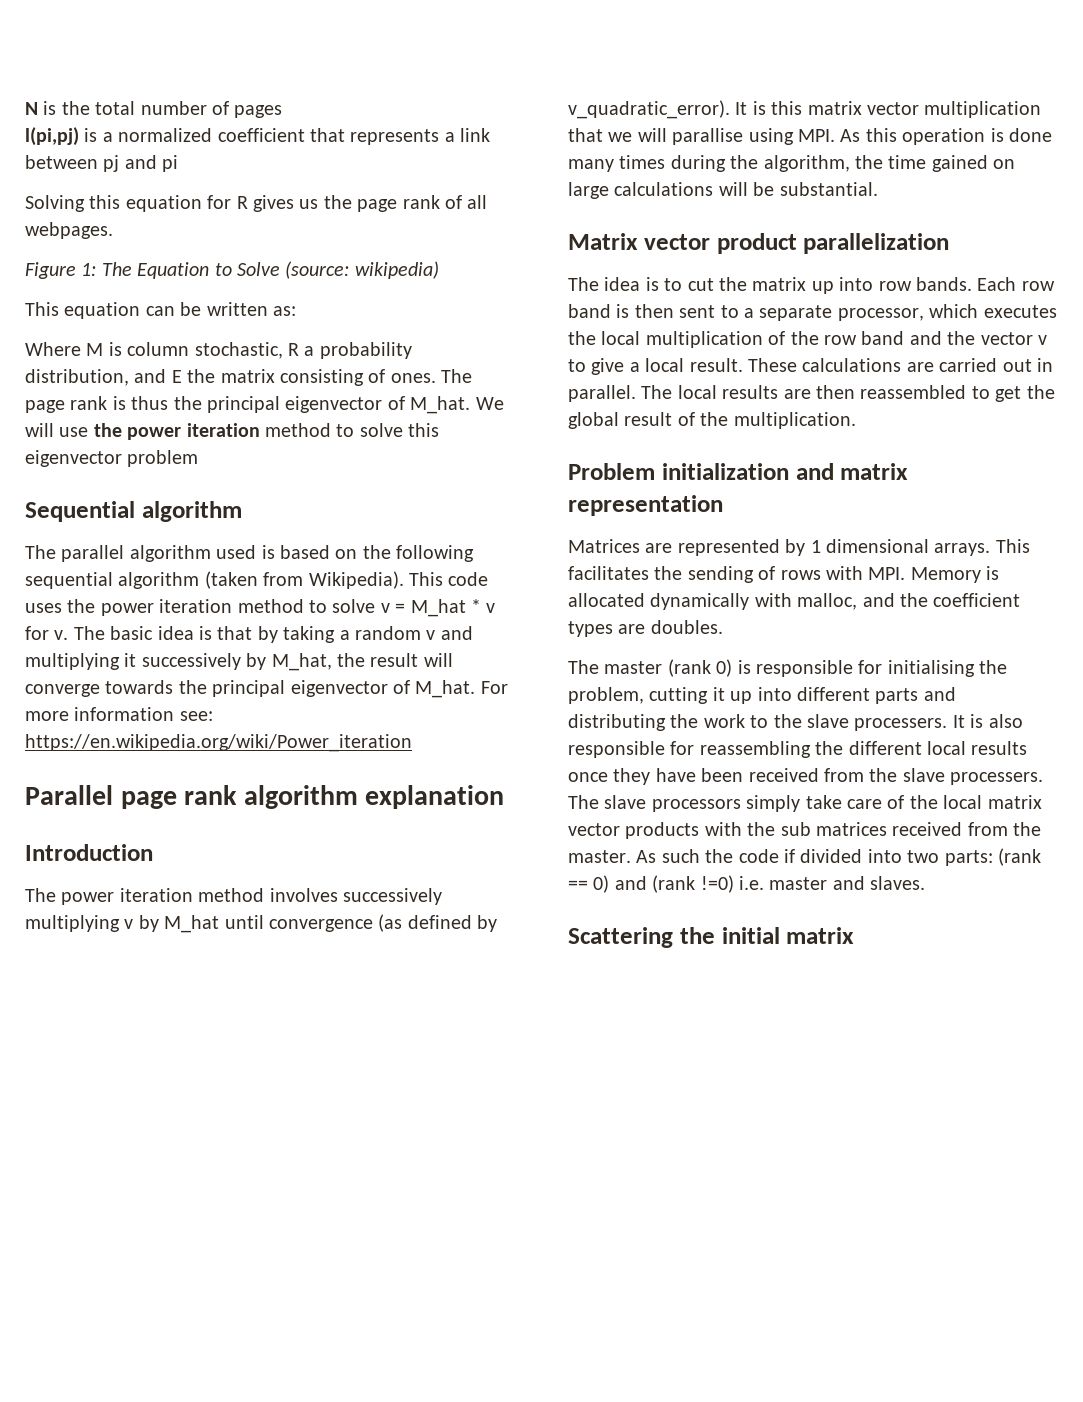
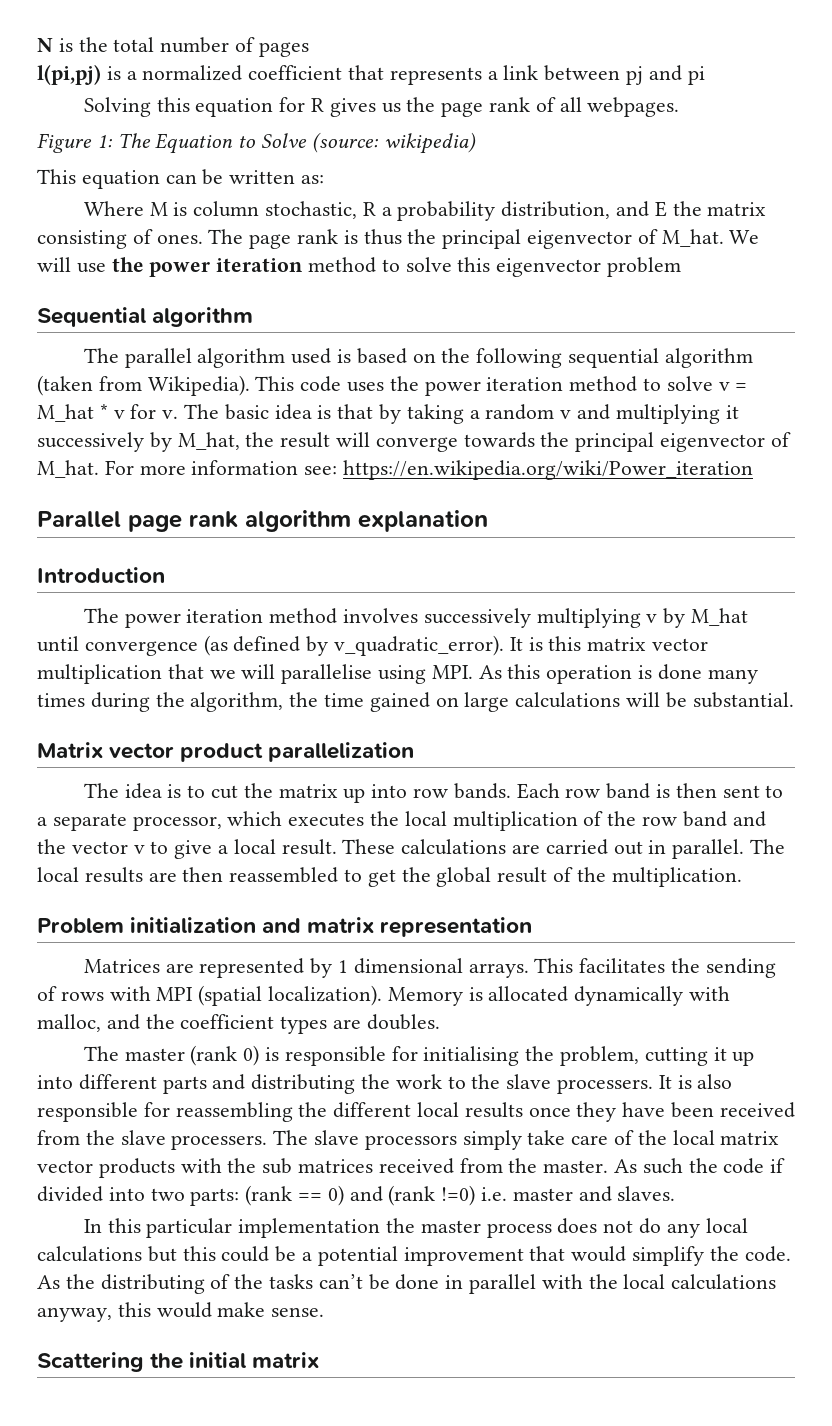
[672,128,744,145] parallise -> [281,664,373,684] parallelise
[868,567,906,580] MPI. -> [156,985,383,1006] MPI (spatial localization).
(926, 883) none -> [83,1218,748,1238] [37,1246,791,1266] [37,1274,777,1294] [37,1302,325,1322] // In this particular implementation the master process does not do any local calculations but this could be a potential improvement that would simplify the code. As the distributing of the tasks can’t be done in parallel with the local calculations anyway, this would make sense.

